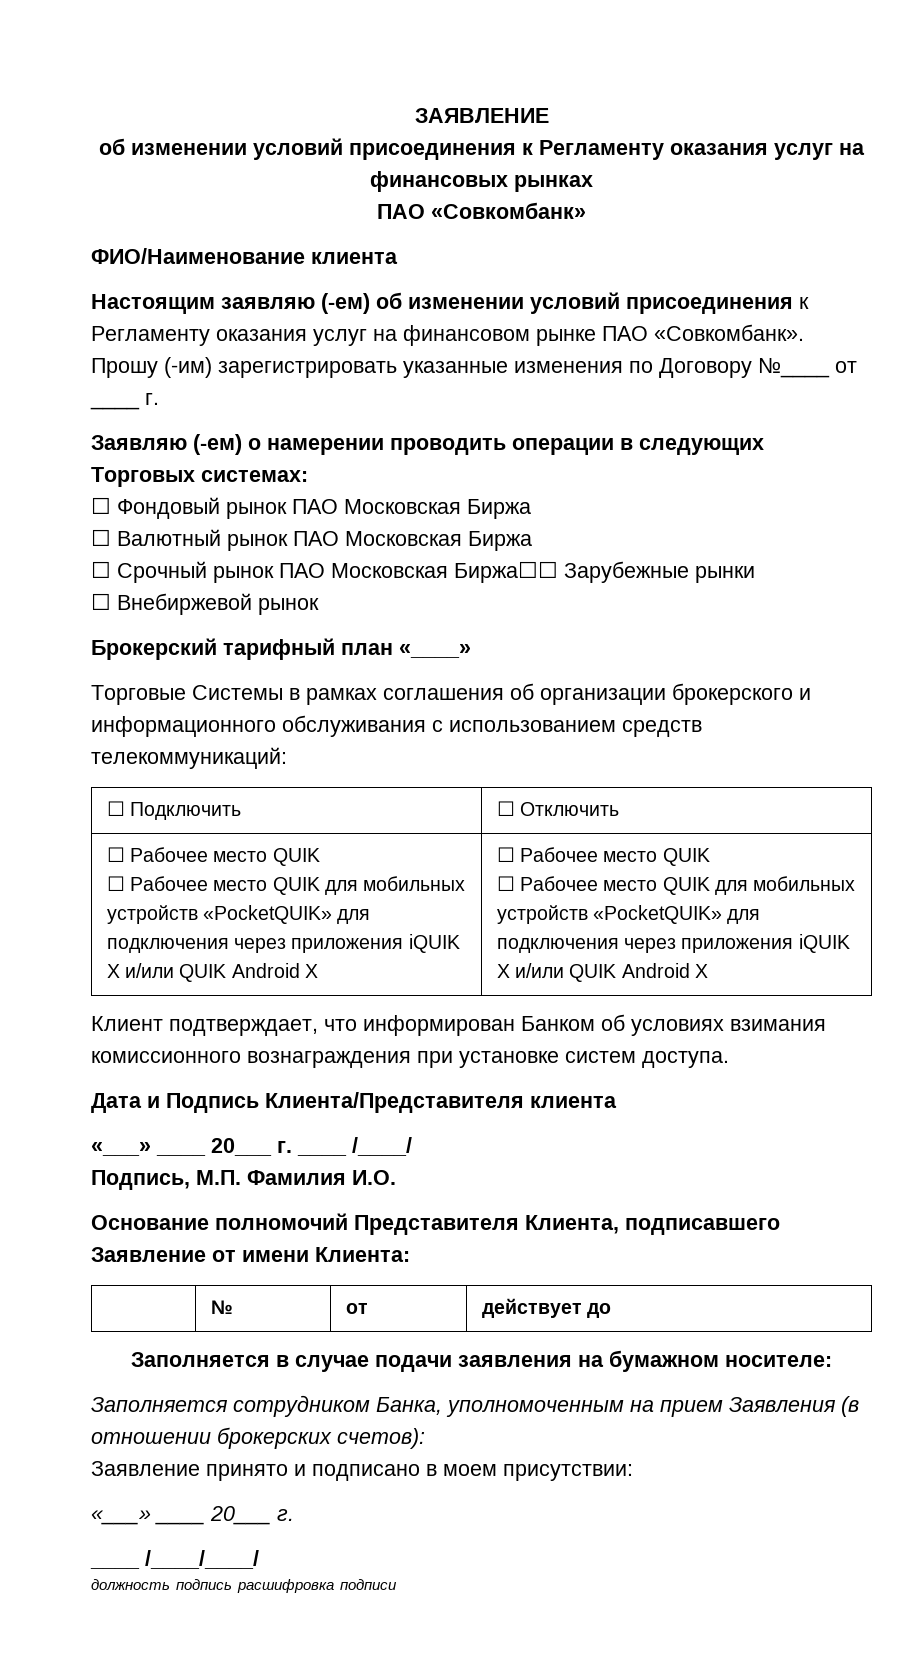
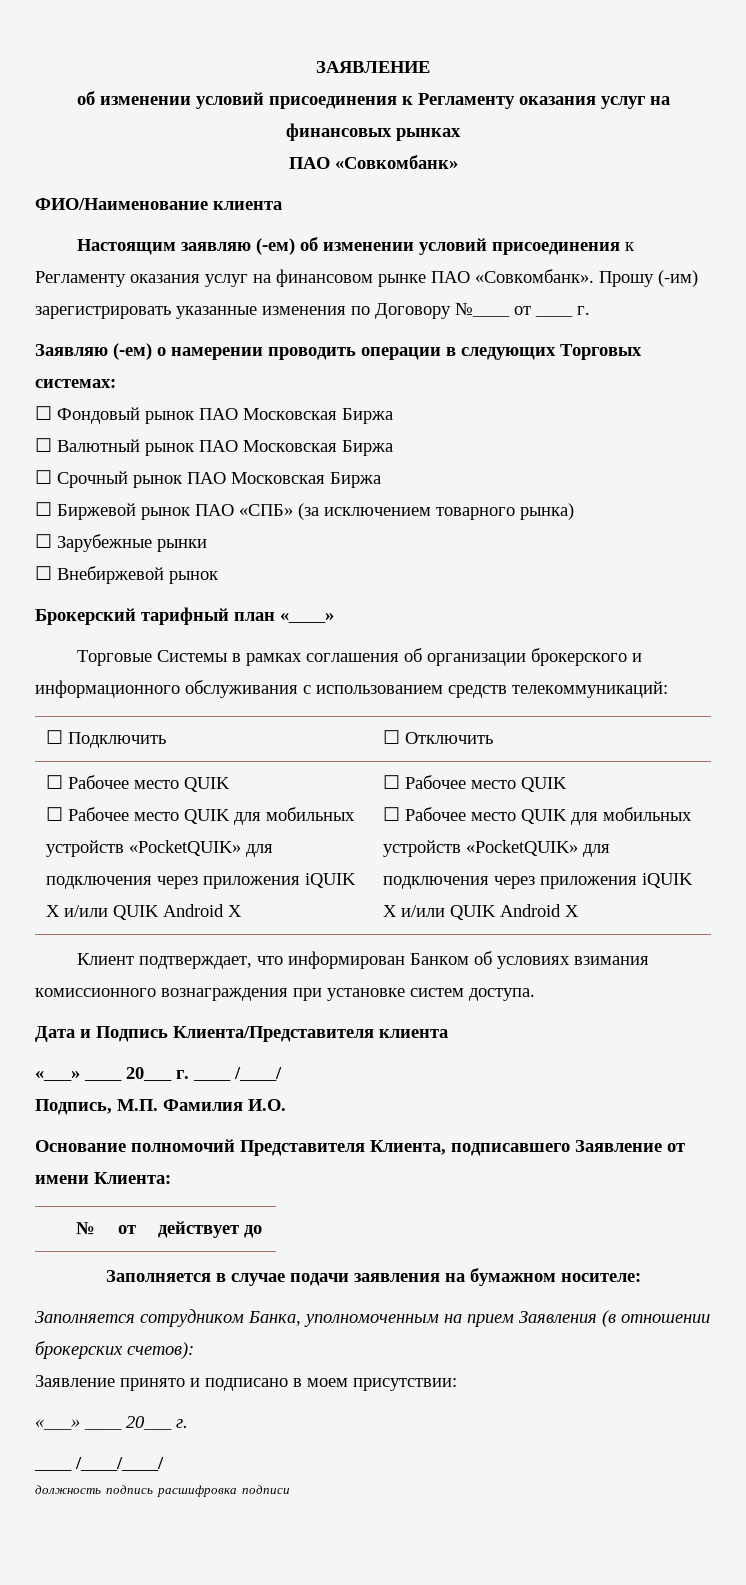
[454,561,558,583] Биржа☐☐ -> [330,472,381,488] [35,502,574,520] [35,534,52,548] Биржа // ☐ Биржевой рынок ПАО «СПБ» (за исключением товарного рынка) // ☐

